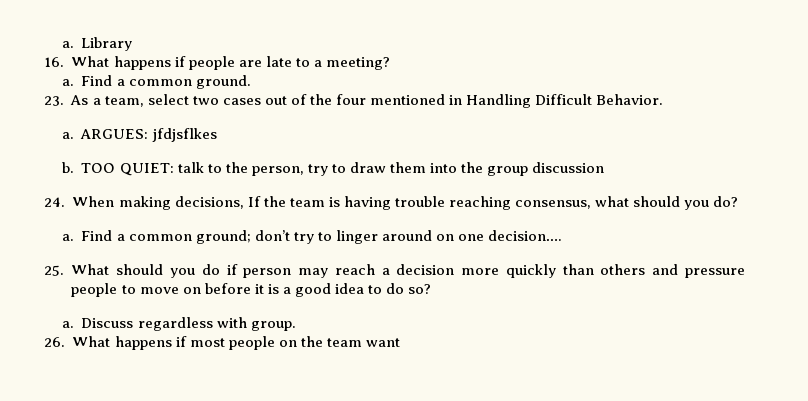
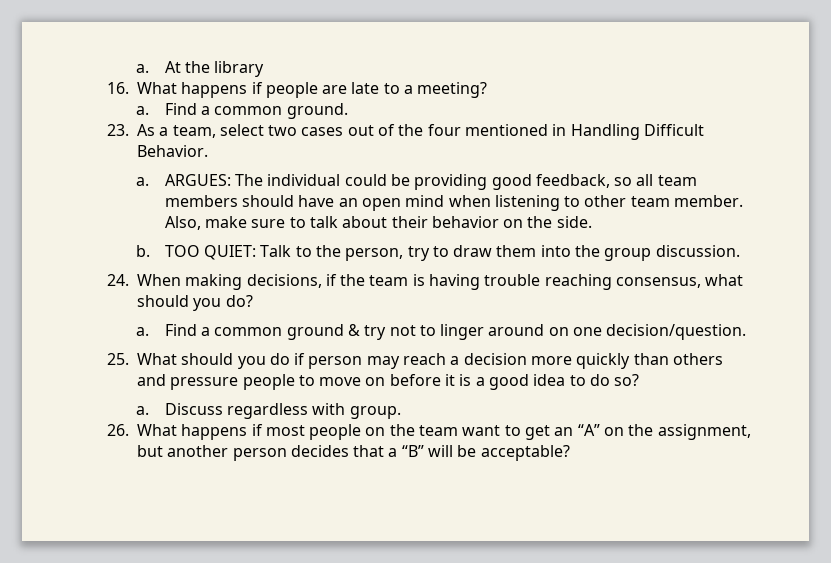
[61,37,133,51] a. Library -> [135,61,265,77] a. At the library
[151,128,217,142] jfdjsflkes -> [234,174,697,190] [164,195,744,211] [164,216,592,230] The individual could be providing good feedback, so all team members should have an open mind when listening to other team member. Also, make sure to talk about their behavior on the side.
[177,162,204,173] talk -> [260,245,292,257] Talk
[532,162,605,173] discussion -> [655,245,740,257] discussion.
[247,196,261,207] If -> [325,274,337,286] if
[195,230,314,244] ground; don’t try -> [286,324,416,340] ground & try not
[488,230,563,241] decision…. -> [606,324,747,340] decision/question.
(400, 342) none -> [504,424,751,440] [136,445,570,461] to get an “A” on the assignment, but another person decides that a “B” will be acceptable?

